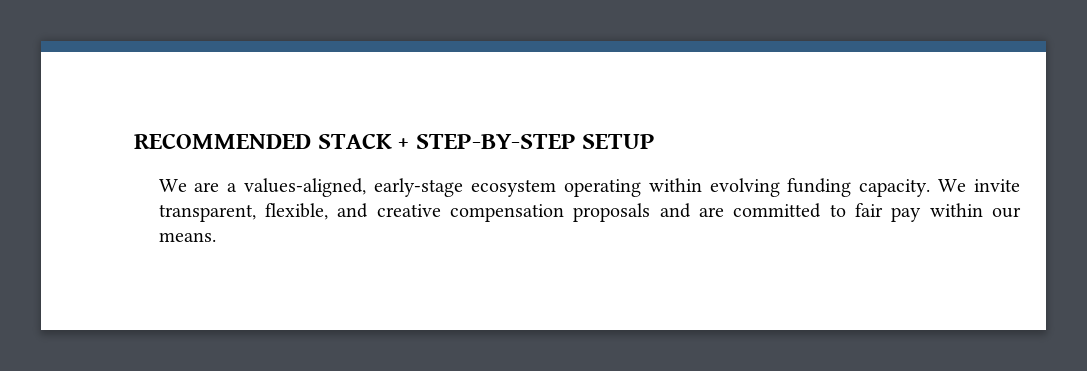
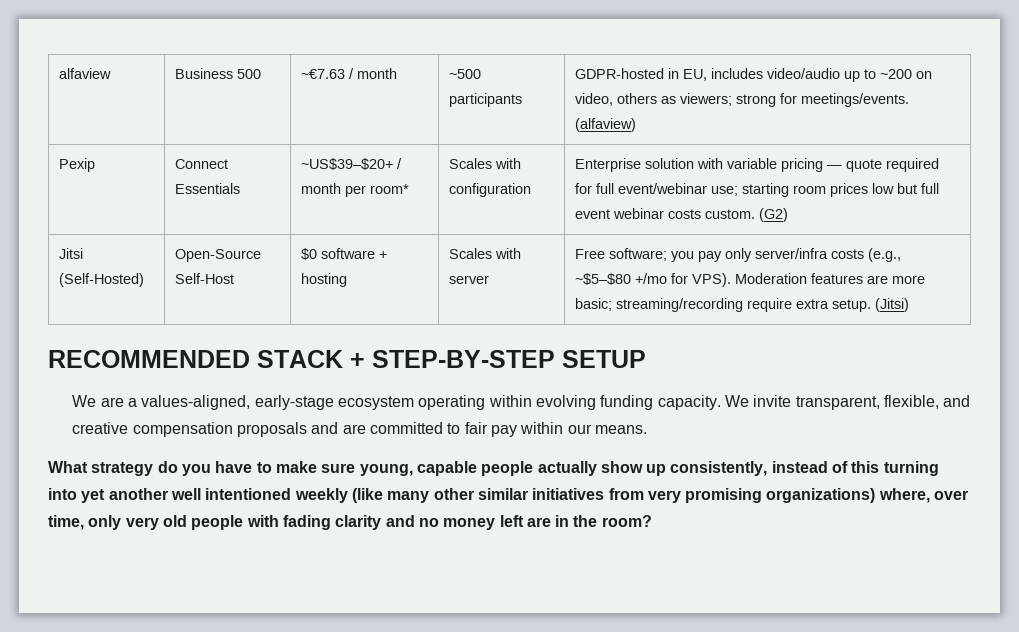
(134, 141) none -> [59,68,112,79] [175,68,262,79] [301,68,398,79] [449,69,482,79] [449,93,523,107] [575,68,933,82] [575,93,910,107] [575,118,637,132] [59,158,96,172] [175,159,229,169] [175,183,241,194] [301,158,403,170] [301,183,410,197] [449,158,522,169] [449,183,532,197] [575,158,940,172] [575,183,940,197] [575,208,789,222] [59,248,84,259] [59,273,145,287] [175,249,262,262] [175,273,235,284] [301,248,388,260] [301,273,348,287] [449,248,522,259] [449,275,490,284] [575,248,902,262] [575,273,926,287] [575,298,910,312] alfaview | Business 500 | ~€7.63 / month | ~500 participants | GDPR-hosted in EU, includes video/audio up to ~200 on video, others as viewers; strong for meetings/events. (alfaview) // Pexip | Connect Essentials | ~US$39–$20+ / month per room* | Scales with configuration | Enterprise solution with variable pricing — quote required for full event/webinar use; starting room prices low but full event webinar costs custom. (G2) // Jitsi (Self-Hosted) | Open-Source Self-Host | $0 software + hosting | Scales with server | Free software; you pay only server/infra costs (e.g., ~$5–$80 +/mo for VPS). Moderation features are more basic; streaming/recording require extra setup. (Jitsi) //
(216, 237) none -> [48,461,939,476] [48,488,969,503] [48,515,652,530] // What strategy do you have to make sure young, capable people actually show up consistently, instead of this turning into yet another well intentioned weekly (like many other similar initiatives from very promising organizations) where, over time, only very old people with fading clarity and no money left are in the room?

